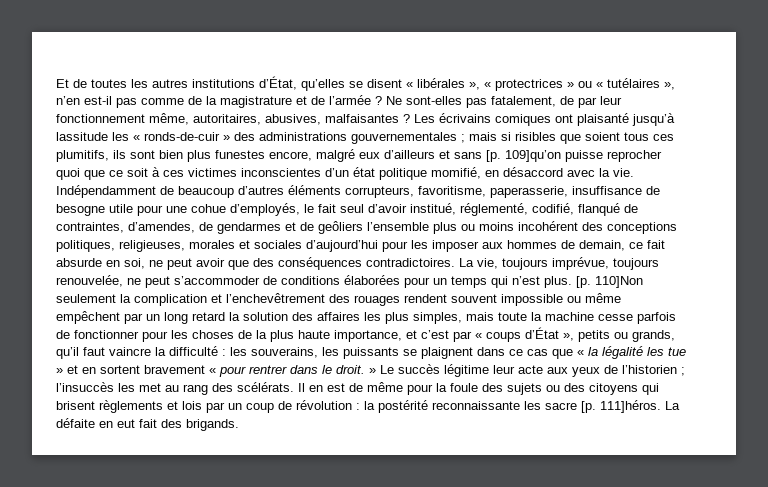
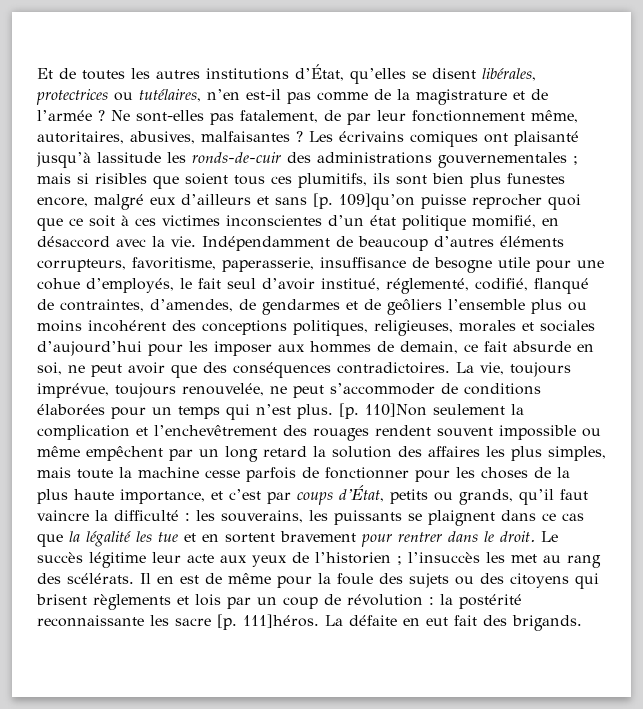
[406,78,675,91] « libérales », « protectrices » ou « tutélaires », -> [482,68,536,81] [36,89,201,105] libérales, protectrices ou tutélaires,
[133,132,230,141] « ronds-de-cuir » -> [192,152,281,163] ronds-de-cuir
[475,327,574,342] « coups d’État », -> [297,485,384,505] coups d’État,
[577,350,584,356] « -> (63, 540) none
[56,368,63,374] » -> (178, 537) none
[209,368,216,374] « -> (356, 536) none
[369,368,376,374] » -> (535, 536) none

